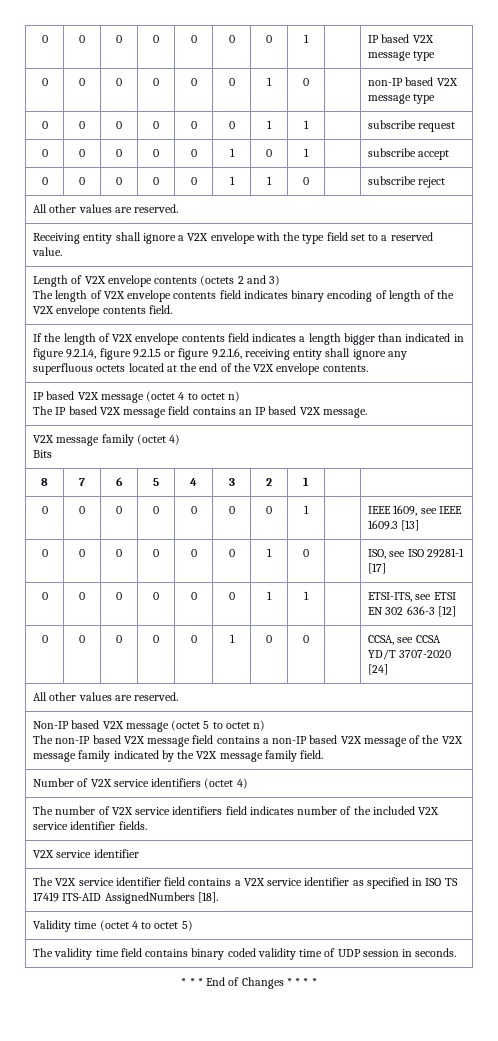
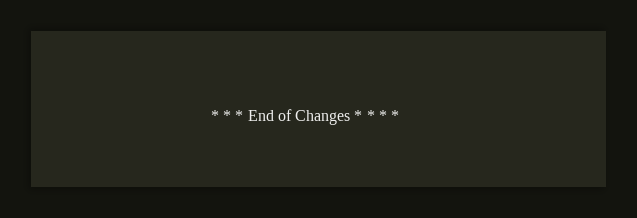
[41,35,48,43] [79,35,85,43] [116,35,122,43] [153,35,159,43] [190,35,197,43] [228,35,235,43] [266,35,272,43] [304,34,309,43] [368,34,434,43] [368,51,436,61] [41,78,48,86] [79,78,85,86] [116,78,122,86] [153,78,159,86] [190,78,197,86] [228,78,235,86] [267,77,272,86] [303,78,309,86] [368,77,458,86] [368,94,436,104] [41,121,48,129] [79,121,85,129] [116,121,122,129] [153,121,159,129] [190,121,197,129] [228,121,235,129] [267,120,272,129] [304,120,309,129] [368,120,456,132] [41,149,48,157] [79,149,85,157] [116,149,122,157] [153,149,159,157] [190,149,197,157] [229,148,235,157] [266,149,272,157] [304,148,309,157] [368,148,450,160] [41,177,48,185] [79,177,85,185] [116,177,122,185] [153,177,159,185] [190,177,197,185] [229,176,235,185] [267,176,272,185] [303,177,309,185] [368,176,446,188] [33,204,179,213] [33,232,433,244] [32,247,63,256] [33,275,281,287] [33,290,455,302] [33,305,172,317] [33,333,464,345] [33,348,407,360] [33,363,368,375] [33,391,241,403] [33,406,367,418] [33,434,181,446] [33,450,53,458] [41,478,48,486] [79,478,85,486] [116,477,123,486] [153,478,159,486] [190,478,197,486] [228,478,235,486] [266,478,272,486] [303,477,309,486] [41,506,48,514] [79,506,85,514] [116,506,122,514] [153,506,159,514] [190,506,197,514] [228,506,235,514] [266,506,272,514] [304,505,309,514] [368,505,462,516] [368,520,420,531] [41,549,48,557] [79,549,85,557] [116,549,122,557] [153,549,159,557] [190,549,197,557] [228,549,235,557] [267,548,272,557] [303,549,309,557] [368,548,464,559] [368,563,387,574] [41,592,48,600] [79,592,85,600] [116,592,122,600] [153,592,159,600] [190,592,197,600] [228,592,235,600] [267,591,272,600] [304,591,309,600] [368,592,456,602] [368,606,456,617] [41,635,48,643] [79,635,85,643] [116,635,122,643] [153,635,159,643] [190,635,197,643] [229,634,235,643] [266,635,272,643] [303,635,309,643] [368,635,441,645] [368,649,452,660] [368,664,389,675] [33,692,179,701] [33,720,266,732] [33,735,463,747] [33,750,324,762] [33,778,248,789] [33,806,440,815] [33,821,147,830] [33,849,139,858] [33,877,458,889] [33,892,218,904] [33,920,193,932] [33,948,457,960] 0 | 0 | 0 | 0 | 0 | 0 | 0 | 1 | | IP based V2X message type // 0 | 0 | 0 | 0 | 0 | 0 | 1 | 0 | | non-IP based V2X message type // 0 | 0 | 0 | 0 | 0 | 0 | 1 | 1 | | subscribe request // 0 | 0 | 0 | 0 | 0 | 1 | 0 | 1 | | subscribe accept // 0 | 0 | 0 | 0 | 0 | 1 | 1 | 0 | | subscribe reject // All other values are reserved. // Receiving entity shall ignore a V2X envelope with the type field set to a reserved value. // Length of V2X envelope contents (octets 2 and 3) // The length of V2X envelope contents field indicates binary encoding of length of the V2X envelope contents field. // If the length of V2X envelope contents field indicates a length bigger than indicated in figure 9.2.1.4, figure 9.2.1.5 or figure 9.2.1.6, receiving entity shall ignore any superfluous octets located at the end of the V2X envelope contents. // IP based V2X message (octet 4 to octet n) // The IP based V2X message field contains an IP based V2X message. // V2X message family (octet 4) // Bits // 8 | 7 | 6 | 5 | 4 | 3 | 2 | 1 | | // 0 | 0 | 0 | 0 | 0 | 0 | 0 | 1 | | IEEE 1609, see IEEE 1609.3 [13] // 0 | 0 | 0 | 0 | 0 | 0 | 1 | 0 | | ISO, see ISO 29281-1 [17] // 0 | 0 | 0 | 0 | 0 | 0 | 1 | 1 | | ETSI-ITS, see ETSI EN 302 636-3 [12] // 0 | 0 | 0 | 0 | 0 | 1 | 0 | 0 | | CCSA, see CCSA YD/T 3707-2020 [24] // All other values are reserved. // Non-IP based V2X message (octet 5 to octet n) // The non-IP based V2X message field contains a non-IP based V2X message of the V2X message family indicated by the V2X message family field. // Number of V2X service identifiers (octet 4) // The number of V2X service identifiers field indicates number of the included V2X service identifier fields. // V2X service identifier // The V2X service identifier field contains a V2X service identifier as specified in ISO TS 17419 ITS-AID AssignedNumbers [18]. // Validity time (octet 4 to octet 5) // The validity time field contains binary coded validity time of UDP session in seconds. // -> (210, 115) none

